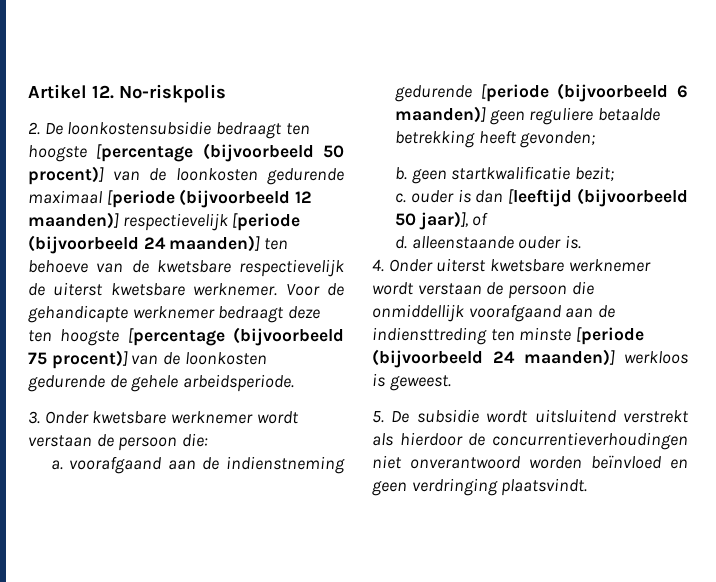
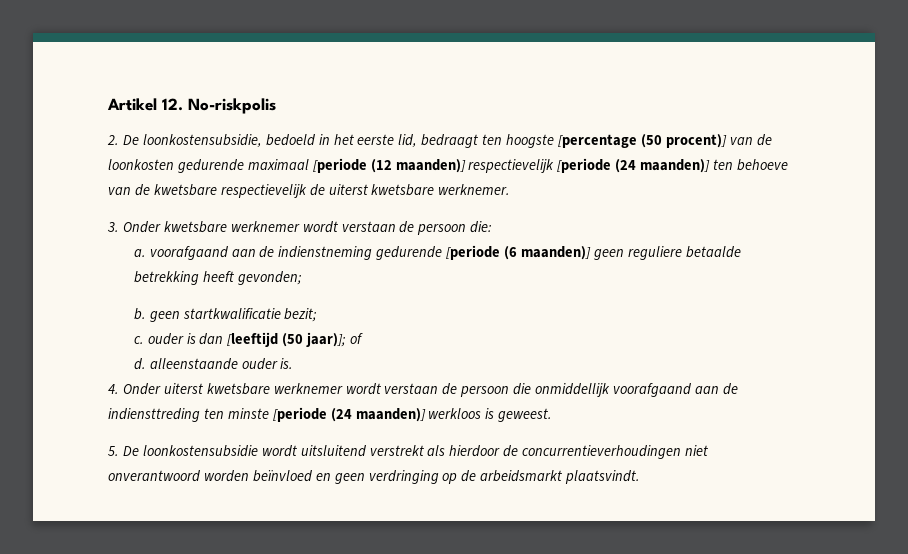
[67,121,212,135] loonkostensubsidie -> [142,134,418,147] loonkostensubsidie, bedoeld in het eerste lid,
[202,143,344,162] (bijvoorbeeld 50 -> [640,134,662,148] (50
[179,189,313,208] (bijvoorbeeld 12 -> [370,159,392,173] (12
[28,235,166,254] (bijvoorbeeld 24 -> [615,159,637,173] (24
[285,283,344,296] [28,305,321,323] [28,327,344,346] [28,350,267,369] [28,374,295,392] Voor de gehandicapte werknemer bedraagt deze ten hoogste [percentage (bijvoorbeeld 75 procent)] van de loonkosten gedurende de gehele arbeidsperiode. -> (511, 189) none
[557,83,688,102] (bijvoorbeeld 6 -> [504,246,518,260] (6
[577,188,688,207] [394,211,468,230] (bijvoorbeeld 50 jaar)], -> [282,332,347,347] (50 jaar)];
[372,349,515,368] (bijvoorbeeld 24 -> [330,408,352,422] (24
[416,409,479,423] subsidie -> [142,445,258,457] loonkostensubsidie
(498, 487) none -> [442,470,563,484] op de arbeidsmarkt

